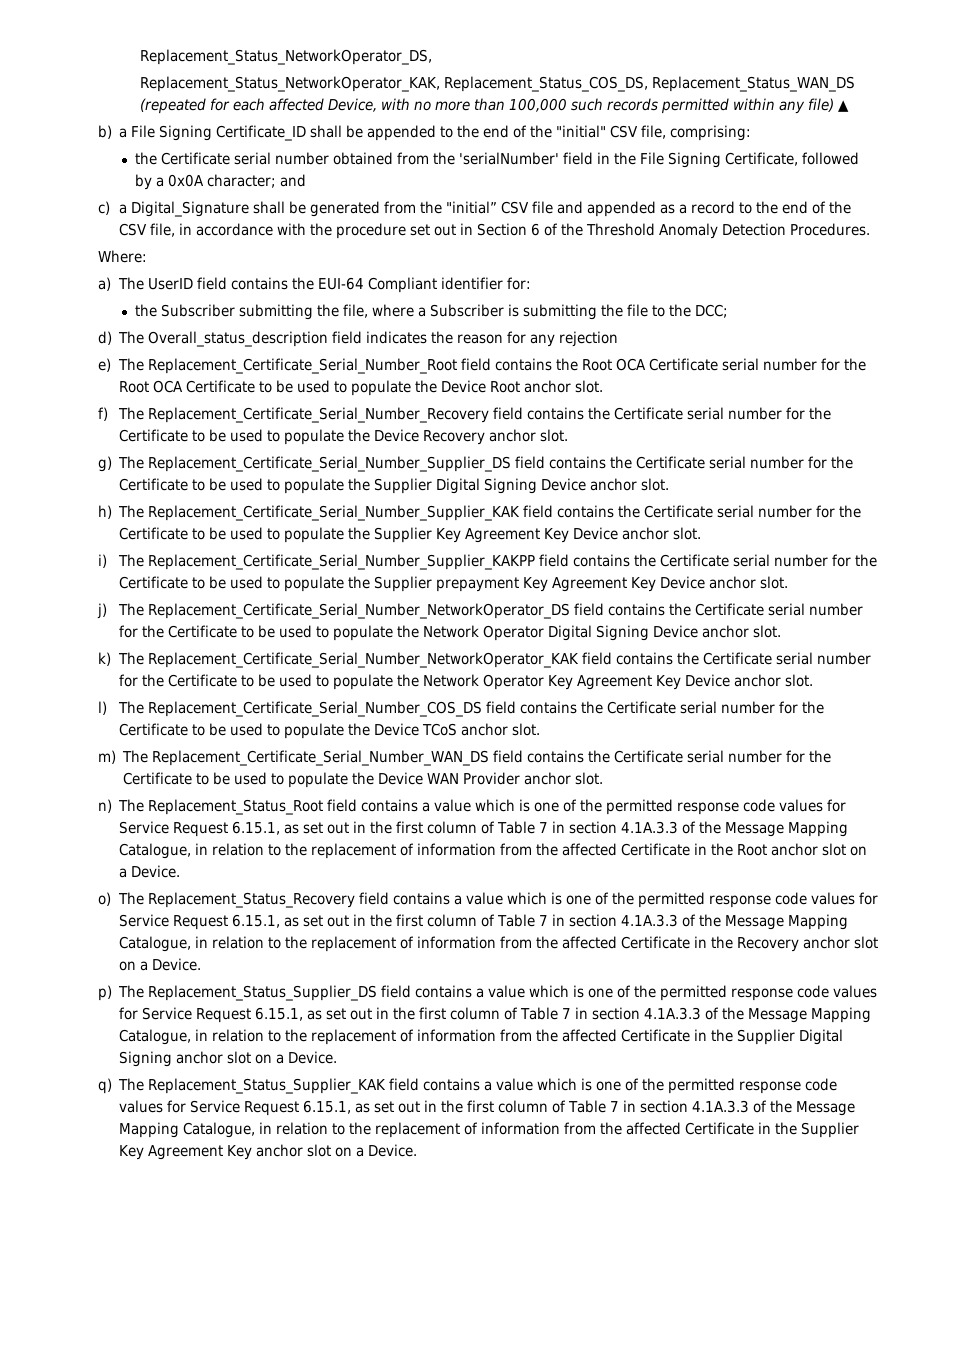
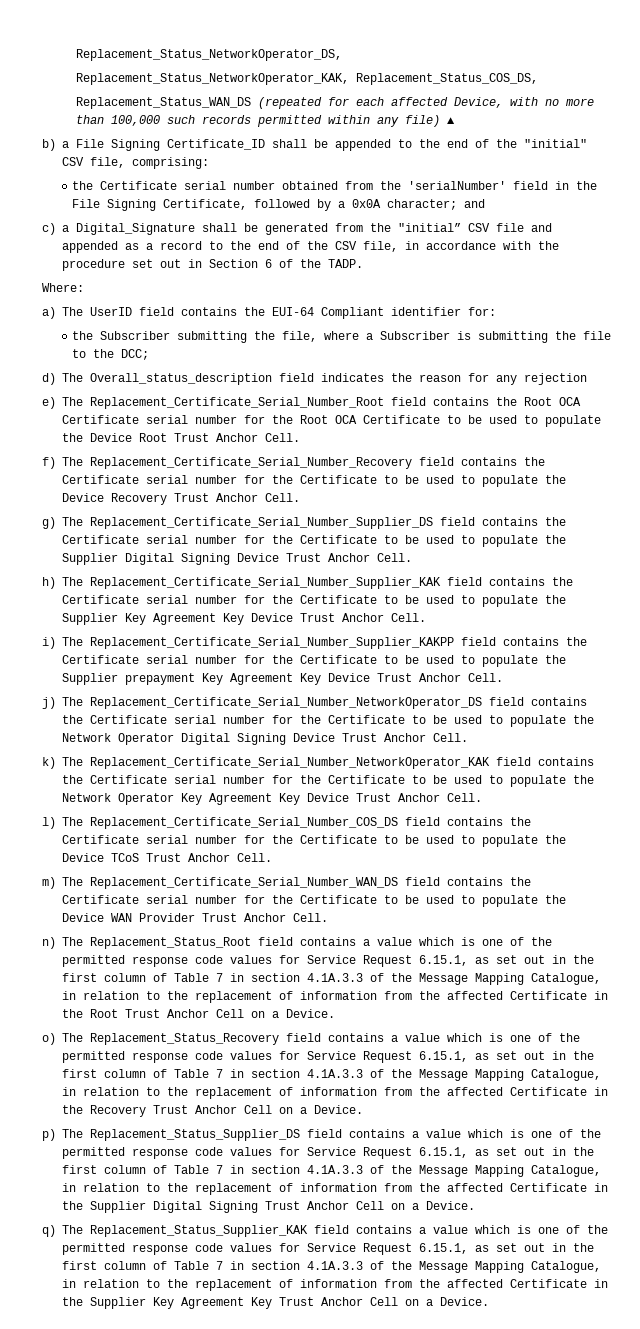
(648, 84) none -> (539, 79) //
[585,223,870,239] Threshold Anomaly Detection Procedures. -> [328,259,364,268] TADP.
[523,380,603,393] anchor slot. -> [174,433,301,442] Trust Anchor Cell.
[488,429,568,442] anchor slot. -> [174,493,301,502] Trust Anchor Cell.
[590,478,670,491] anchor slot. -> [286,553,413,562] Trust Anchor Cell.
[622,527,702,540] anchor slot. -> [300,613,427,622] Trust Anchor Cell.
[708,576,788,589] anchor slot. -> [377,673,504,682] Trust Anchor Cell.
[701,625,781,638] anchor slot. -> [342,733,469,742] Trust Anchor Cell.
[733,674,813,687] anchor slot. -> [356,793,483,802] Trust Anchor Cell.
[460,723,540,736] anchor slot. -> [146,853,273,862] Trust Anchor Cell.
[524,772,604,785] anchor slot. -> [202,913,329,922] Trust Anchor Cell.
[771,843,847,856] anchor slot -> [125,1009,245,1018] Trust Anchor Cell
[802,936,878,949] anchor slot -> [153,1105,273,1114] Trust Anchor Cell
[176,1051,252,1064] anchor slot -> [265,1201,385,1210] Trust Anchor Cell
[256,1144,332,1157] anchor slot -> [279,1297,399,1306] Trust Anchor Cell

